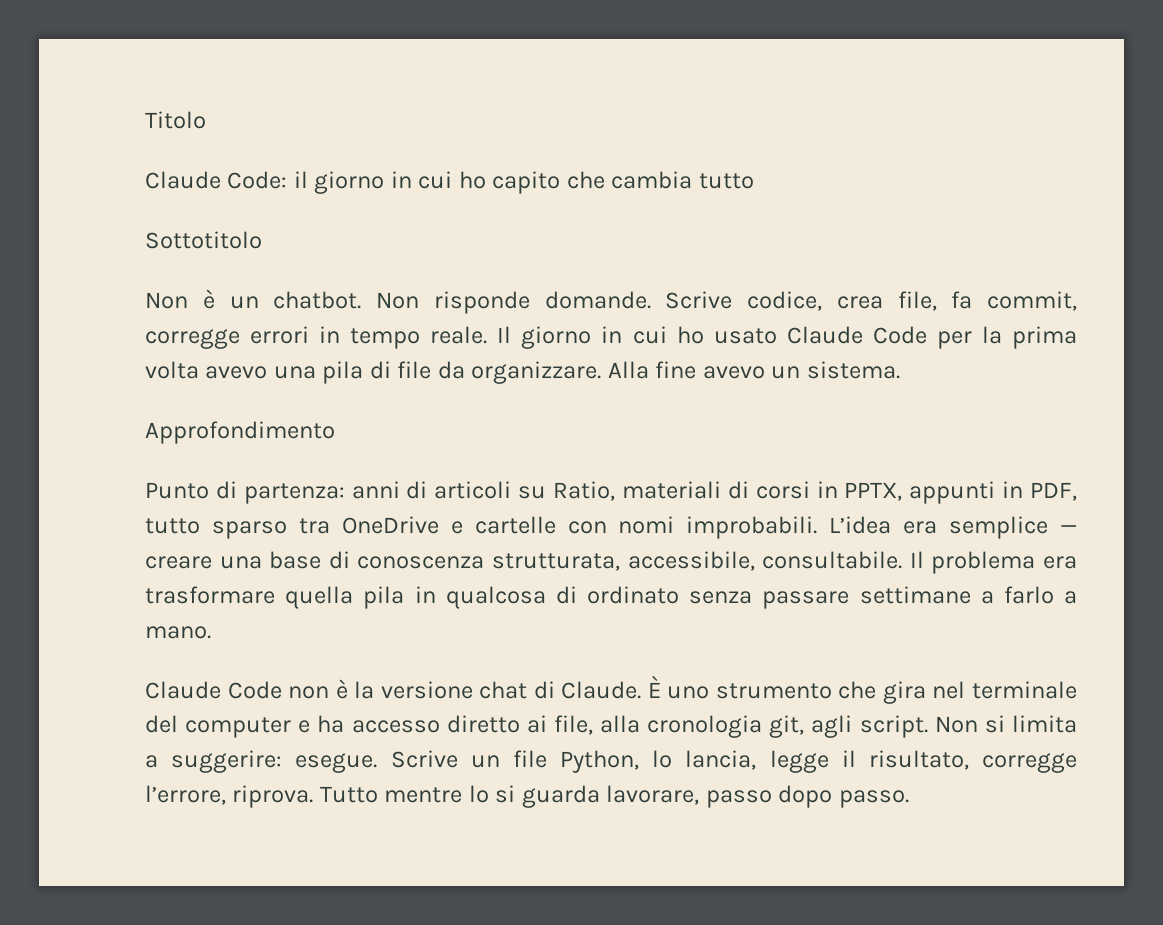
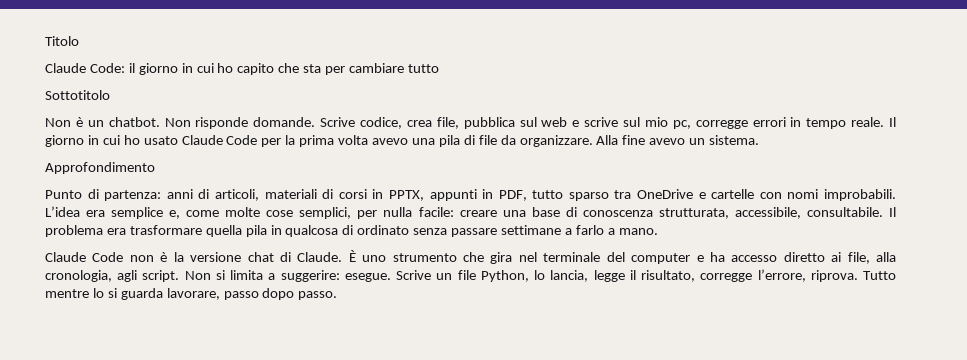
[611,171,693,189] cambia -> [303,63,405,75] sta per cambiare
[951,291,1077,311] fa commit, -> [463,117,691,129] pubblica sul web e scrive sul mio pc,
[434,481,616,501] articoli su Ratio, -> [214,189,259,201] articoli,
[1060,525,1077,533] — -> [169,207,454,219] e, come molte cose semplici, per nulla facile:
[647,715,805,738] cronologia git, -> [45,270,112,282] cronologia,

